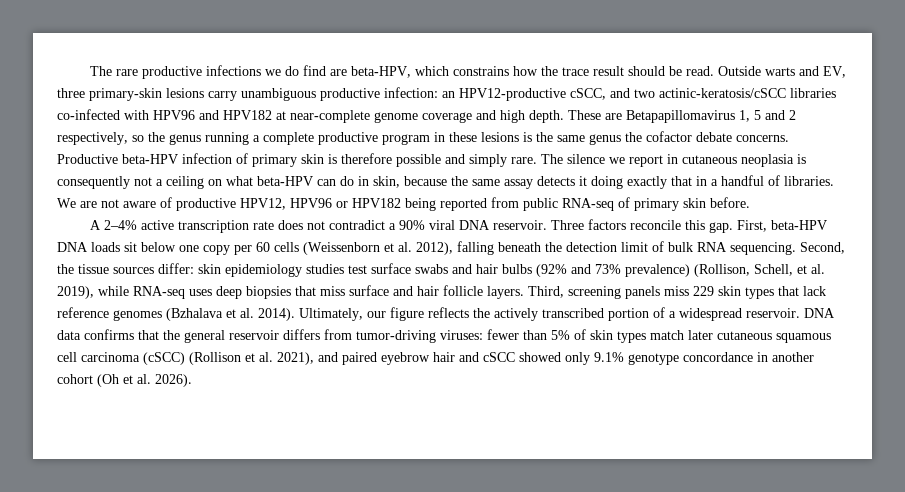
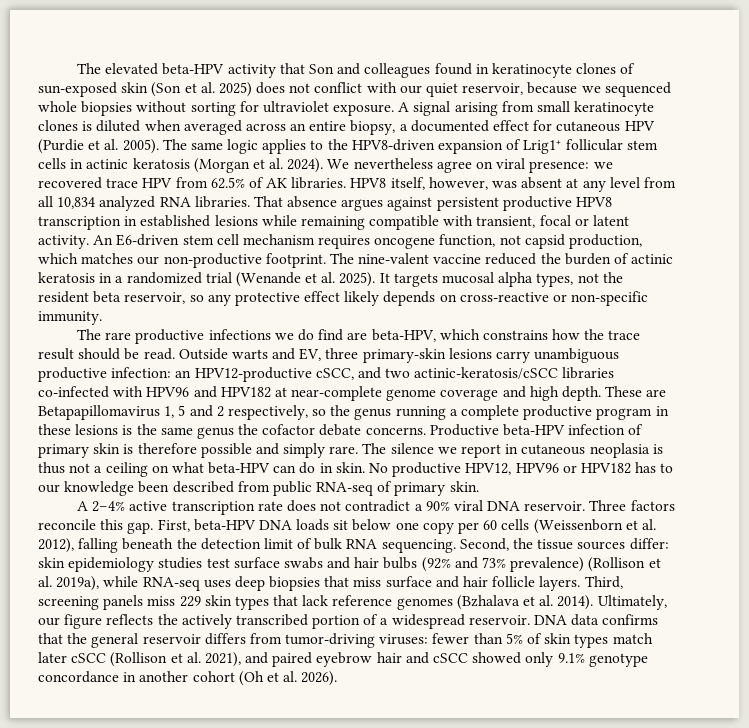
[89,66,112,76] The -> [77,63,636,78] [38,82,671,97] [38,101,655,116] [38,120,655,135] [38,139,658,154] [38,158,613,173] [38,177,676,192] [38,196,613,211] [38,215,630,230] [38,234,643,249] [38,253,674,268] [38,272,623,287] [38,291,649,306] [38,311,102,325] [77,329,102,340] The elevated beta-HPV activity that Son and colleagues found in keratinocyte clones of sun-exposed skin (Son et al. 2025) does not conflict with our quiet reservoir, because we sequenced whole biopsies without sorting for ultraviolet exposure. A signal arising from small keratinocyte clones is diluted when averaged across an entire biopsy, a documented effect for cutaneous HPV (Purdie et al. 2005). The same logic applies to the HPV8-driven expansion of Lrig1⁺ follicular stem cells in actinic keratosis (Morgan et al. 2024). We nevertheless agree on viral presence: we recovered trace HPV from 62.5% of AK libraries. HPV8 itself, however, was absent at any level from all 10,834 analyzed RNA libraries. That absence argues against persistent productive HPV8 transcription in established lesions while remaining compatible with transient, focal or latent activity. An E6-driven stem cell mechanism requires oncogene function, not capsid production, which matches our non-productive footprint. The nine-valent vaccine reduced the burden of actinic keratosis in a randomized trial (Wenande et al. 2025). It targets mucosal alpha types, not the resident beta reservoir, so any protective effect likely depends on cross-reactive or non-specific immunity. // The
[57,176,130,189] consequently -> [38,462,65,474] thus
[373,175,834,189] [57,197,172,208] skin, because the same assay detects it doing exactly that in a handful of libraries. We are not aware of -> [335,462,389,473] skin. No
[405,198,487,211] being reported -> [635,462,674,473] [38,481,234,496] has to our knowledge been described
[683,197,750,208] skin before. -> [449,481,479,492] skin.
[694,264,825,277] [57,286,94,299] (Rollison, Schell, et al. 2019), -> [588,557,661,572] [38,576,100,591] (Rollison et al. 2019a),
[717,331,831,343] [57,352,185,365] cutaneous squamous cell carcinoma (cSCC) -> [71,653,107,663] cSCC

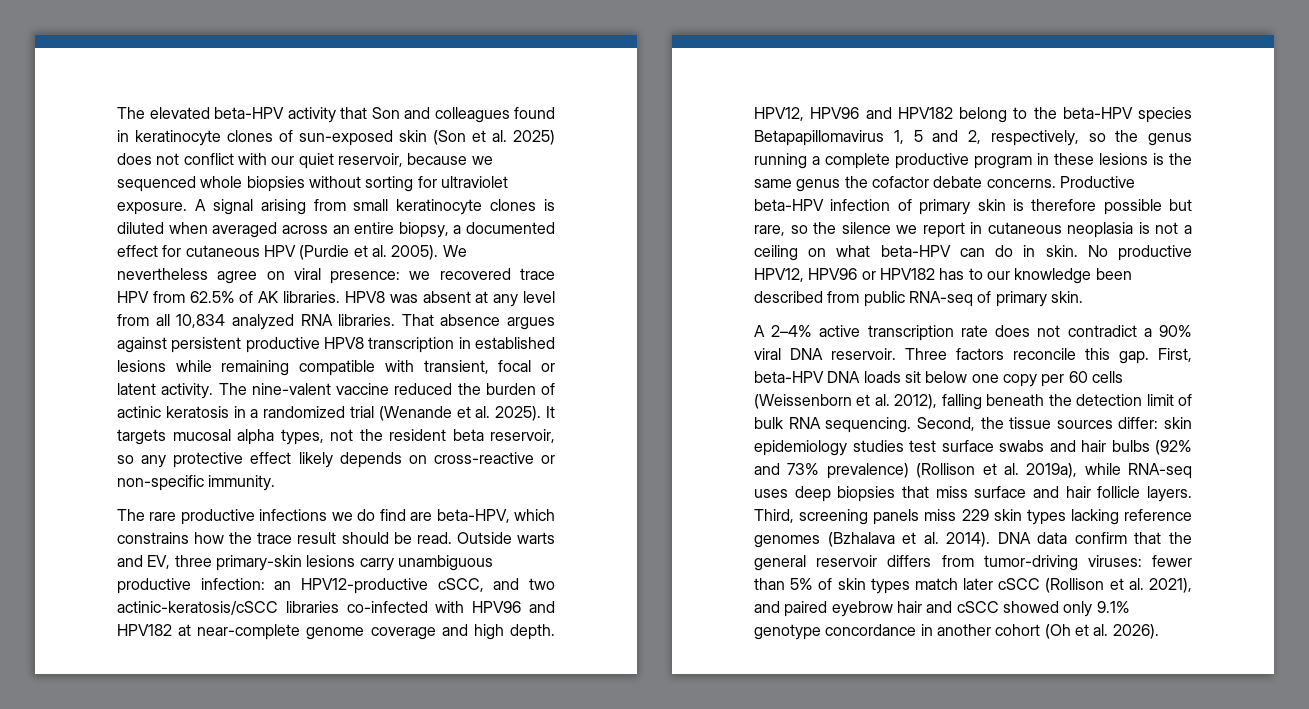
[162,139,658,154] [38,158,324,173] The same logic applies to the HPV8-driven expansion of Lrig1⁺ follicular stem cells in actinic keratosis (Morgan et al. 2024). -> (439, 252) none
[390,177,488,190] itself, however, -> (385, 297) none
[93,234,643,249] [38,253,326,268] An E6-driven stem cell mechanism requires oncogene function, not capsid production, which matches our non-productive footprint. -> (214, 391) none
[605,386,667,397] These are -> [754,107,1192,123] HPV12, HPV96 and HPV182 belong to the beta-HPV species
[216,406,224,417] 2 -> [968,130,981,144] 2,
[255,443,387,458] and simply rare. The -> [1169,199,1192,211] [754,222,837,236] but rare, so the
[38,462,65,474] thus -> (1150, 228) none
[273,595,329,606] that lack -> [1070,509,1119,525] lacking
[597,595,667,610] [38,614,530,629] Ultimately, our figure reflects the actively transcribed portion of a widespread reservoir. -> (991, 539) none
[602,614,659,625] confirms -> [1074,532,1127,544] confirm

